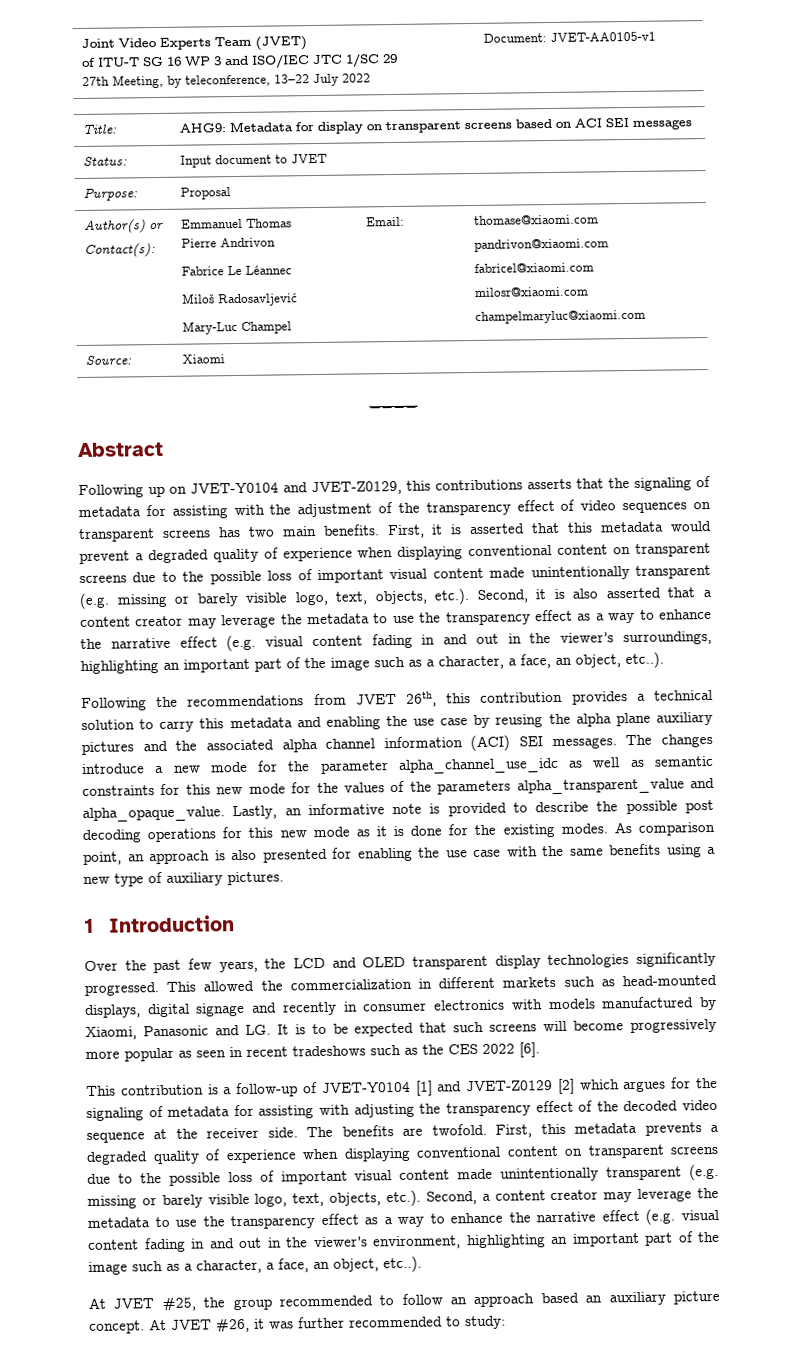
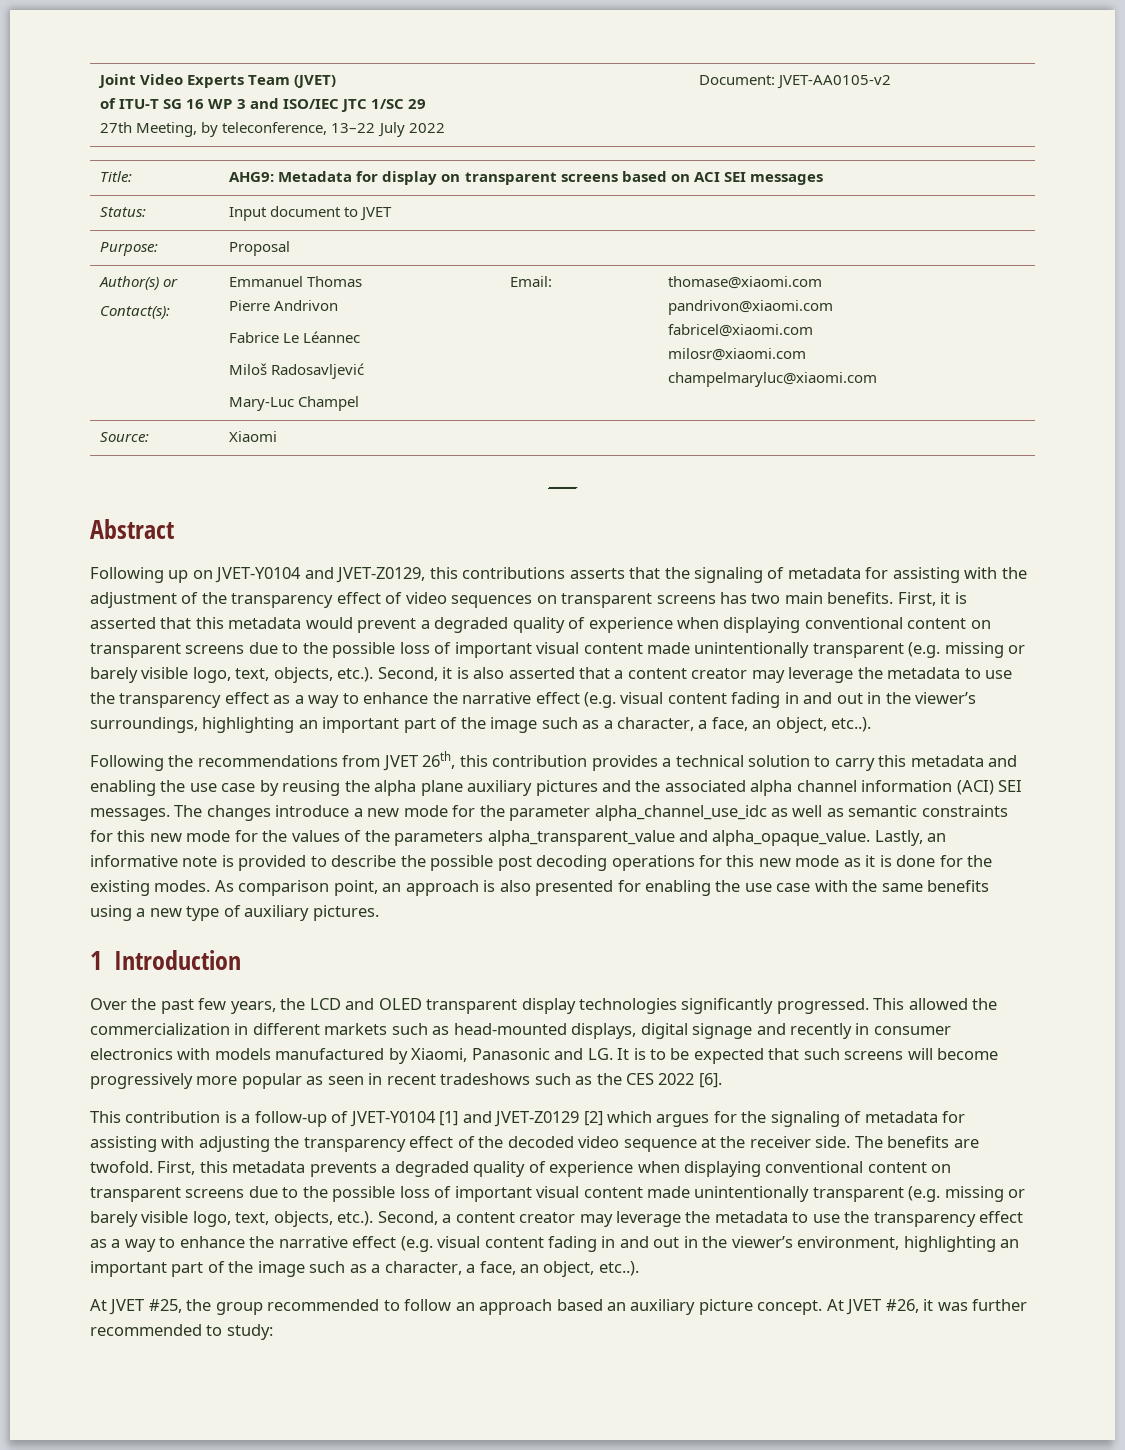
[550,31,657,42] JVET-AA0105-v1 -> [777,75,892,89] JVET-AA0105-v2

